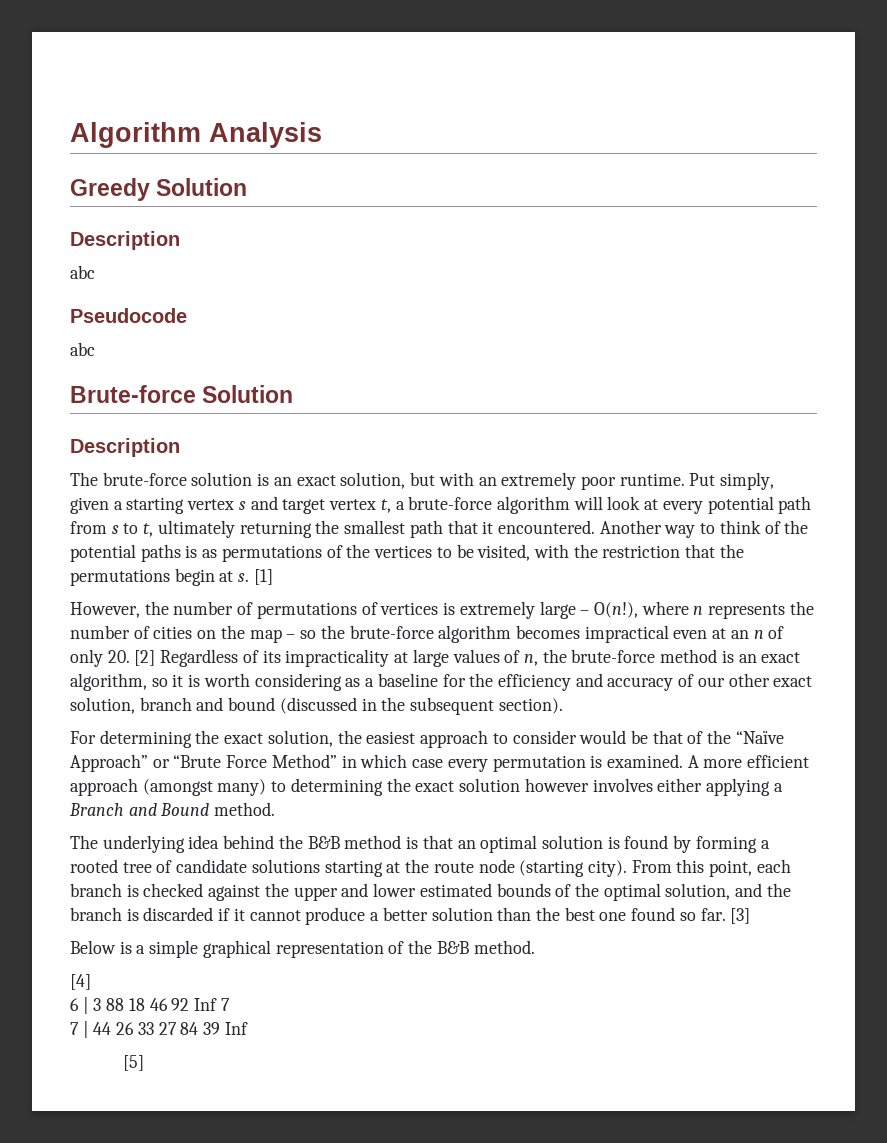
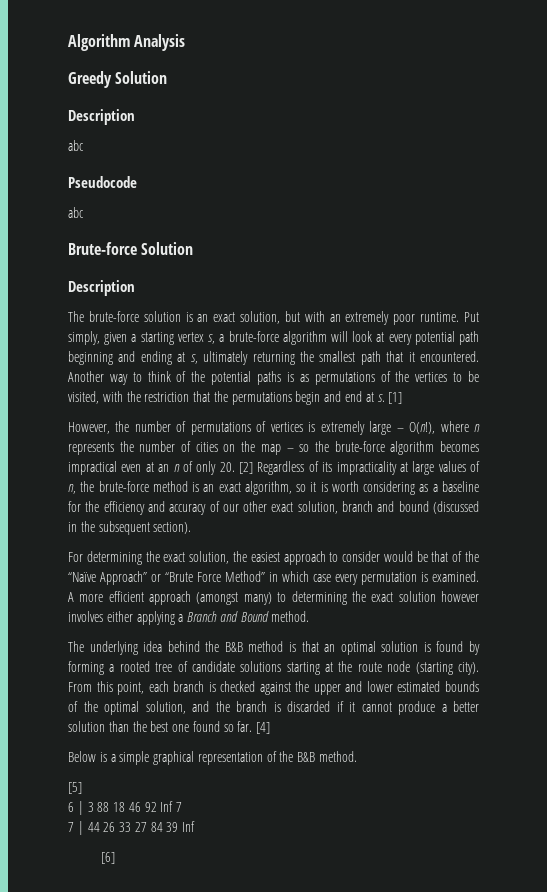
[238,496,391,514] s and target vertex t, -> [208,334,216,344] s,
[70,521,154,537] from s to t, -> [68,351,198,365] beginning and ending at s,
(215, 577) none -> [324,391,363,402] and end
[730,908,751,924] [3] -> [256,722,271,734] [4]
[70,974,91,990] [4] -> [68,782,82,794] [5]
[123,1055,145,1071] [5] -> [101,852,116,864] [6]

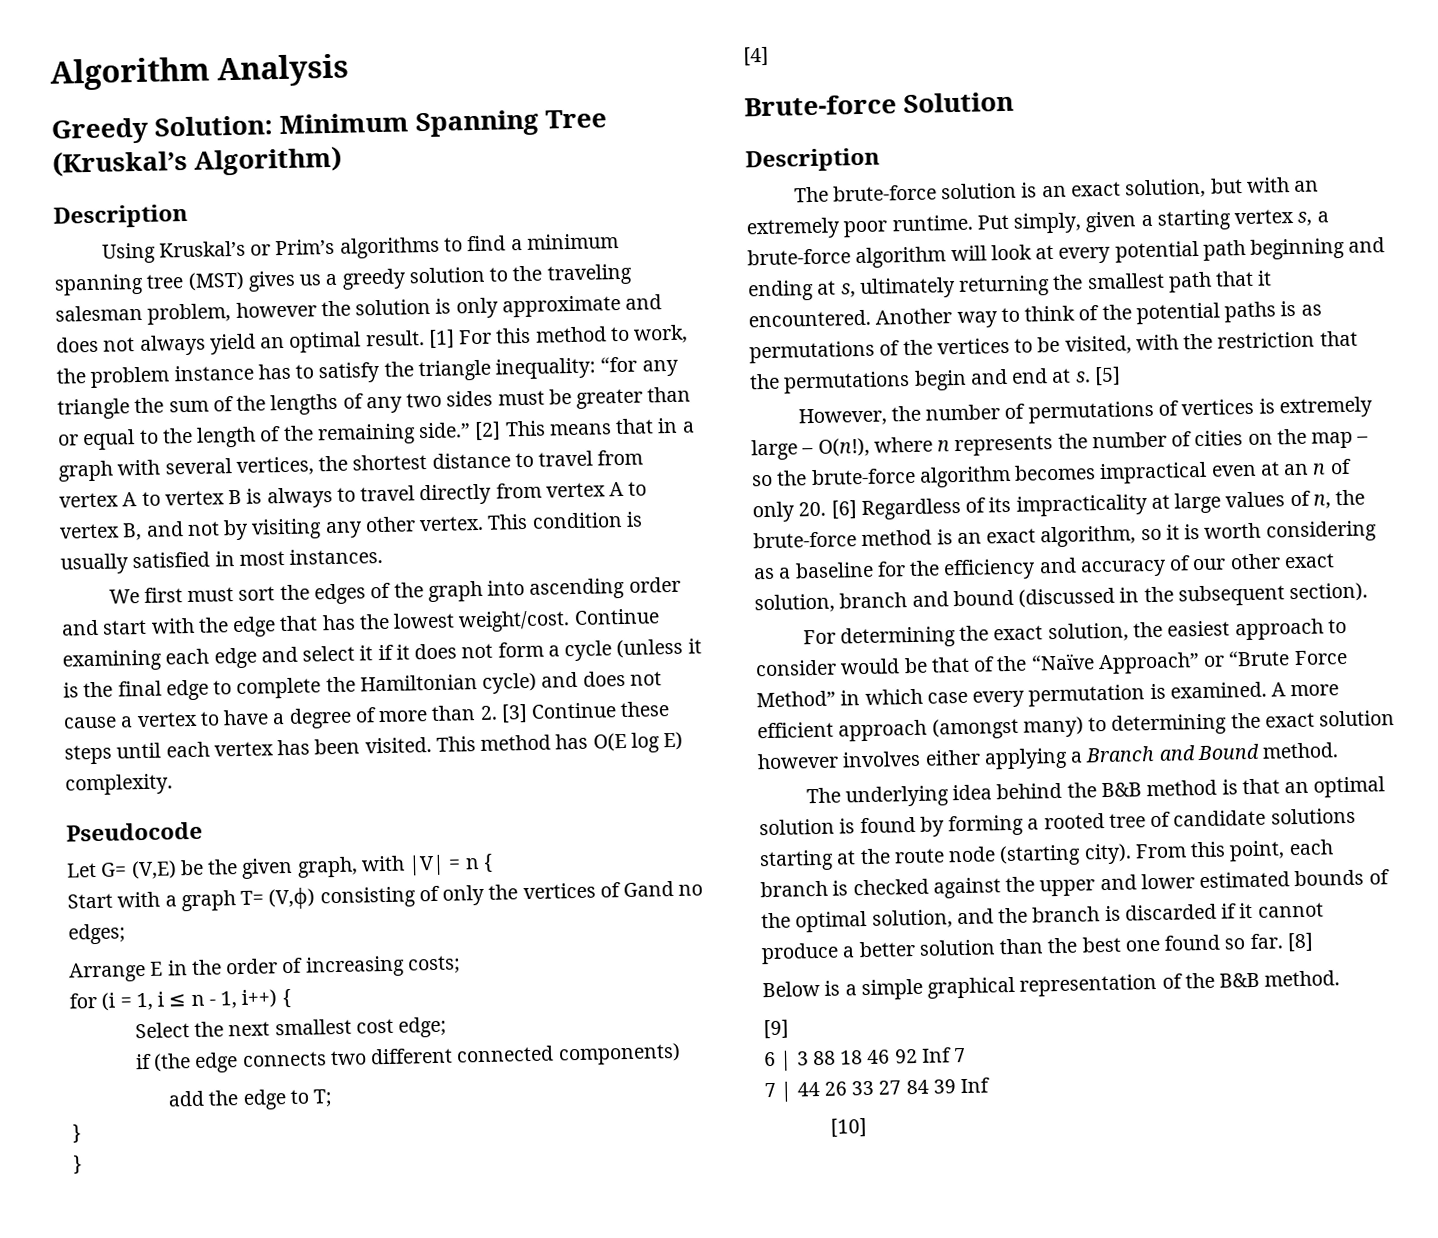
[115,71,168,84] [68,109,135,125] [68,140,84,151] [68,176,137,188] [68,207,84,218] Solution // Description // abc // Pseudocode // abc -> [154,109,608,138] [52,145,343,177] [53,203,188,229] [101,233,619,264] [54,263,633,296] [55,294,663,325] [56,324,689,356] [56,356,679,388] [57,386,692,420] [58,417,695,451] [58,449,644,482] [59,481,648,509] [59,511,643,541] [60,547,384,575] [108,576,681,605] [61,608,660,638] [62,638,702,672] [63,670,662,701] [63,701,671,729] [64,731,684,765] [65,773,173,796] [66,821,203,842] [66,853,493,880] [67,880,704,912] [68,923,126,945] [69,955,461,983] [69,988,291,1011] [134,1016,448,1039] [134,1042,681,1073] [168,1089,334,1110] [72,1124,81,1144] [73,1155,82,1175] [743,46,769,67] Solution: Minimum Spanning Tree (Kruskal’s Algorithm) // Description // Using Kruskal’s or Prim’s algorithms to find a minimum spanning tree (MST) gives us a greedy solution to the traveling salesman problem, however the solution is only approximate and does not always yield an optimal result. [1] For this method to work, the problem instance has to satisfy the triangle inequality: “for any triangle the sum of the lengths of any two sides must be greater than or equal to the length of the remaining side.” [2] This means that in a graph with several vertices, the shortest distance to travel from vertex A to vertex B is always to travel directly from vertex A to vertex B, and not by visiting any other vertex. This condition is usually satisfied in most instances. // We first must sort the edges of the graph into ascending order and start with the edge that has the lowest weight/cost. Continue examining each edge and select it if it does not form a cycle (unless it is the final edge to complete the Hamiltonian cycle) and does not cause a vertex to have a degree of more than 2. [3] Continue these steps until each vertex has been visited. This method has O(E log E) complexity. // Pseudocode // Let G= (V,E) be the given graph, with |V| = n { // Start with a graph T= (V,ϕ) consisting of only the vertices of Gand no edges; // Arrange E in the order of increasing costs; // for (i = 1, i ≤ n - 1, i++) { // Select the next smallest cost edge; // if (the edge connects two different connected components) // add the edge to T; // } // } // [4]
[388,392,403,404] [1] -> [1093,366,1121,387] [5]
[239,462,253,474] [2] -> [830,500,857,520] [6]
[256,722,271,734] [4] -> [1286,932,1314,953] [8]
[68,782,82,794] [5] -> [763,1019,789,1040] [9]
[101,852,116,864] [6] -> [829,1118,867,1138] [10]

